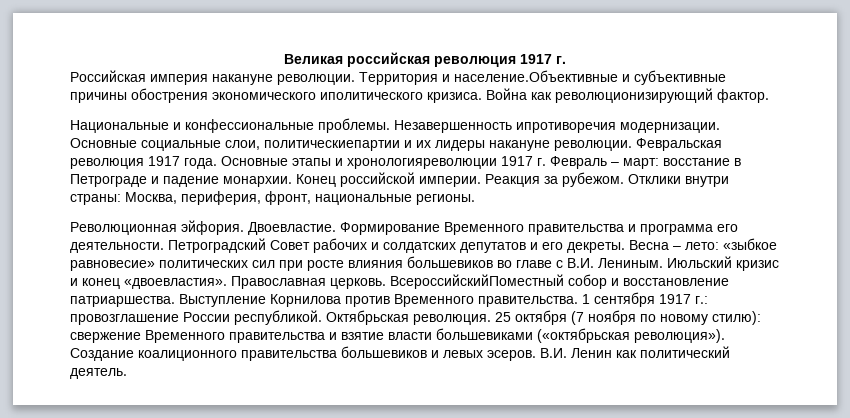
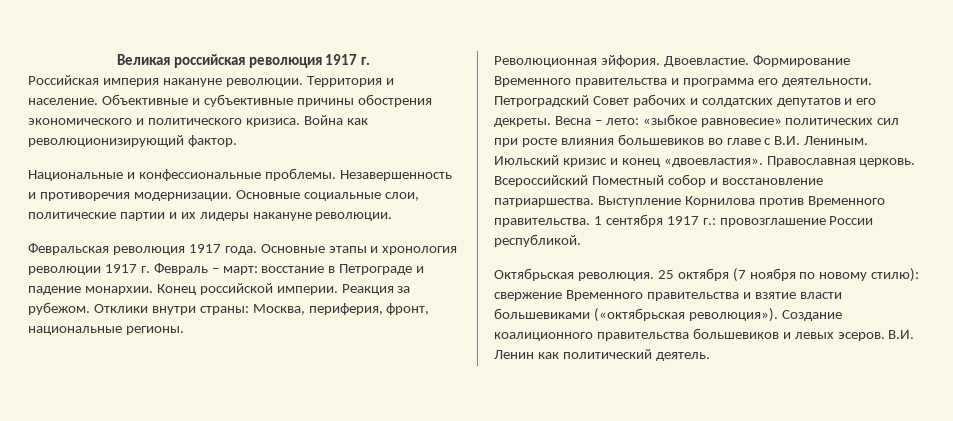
[454,70,618,82] население.Объективные -> [28,94,188,105] население. Объективные
[320,92,423,100] иполитического -> [135,118,242,125] и политического
[516,122,616,133] ипротиворечия -> [28,192,130,201] и противоречия
[264,140,400,151] политическиепартии -> [28,212,165,221] политические партии
(632, 145) none -> (393, 216) //
[347,158,497,169] хронологияреволюции -> [382,246,458,255] [28,266,101,275] хронология революции
[390,274,564,289] ВсероссийскийПоместный -> [494,175,664,187] Всероссийский Поместный
(322, 317) none -> (581, 240) //

